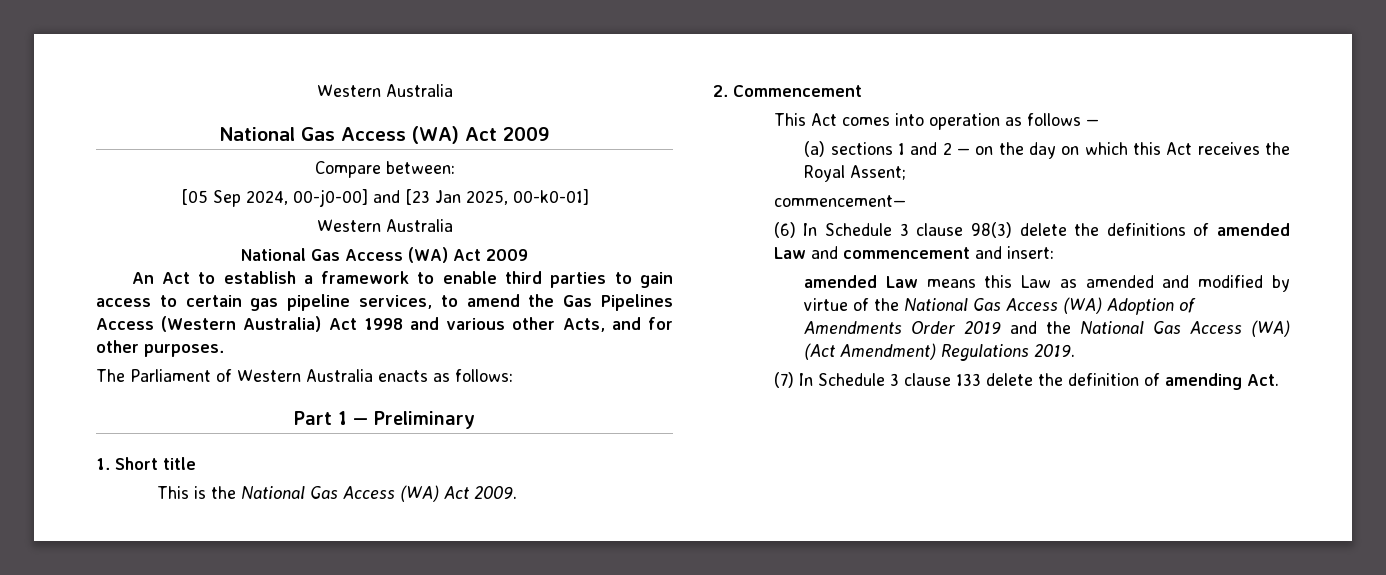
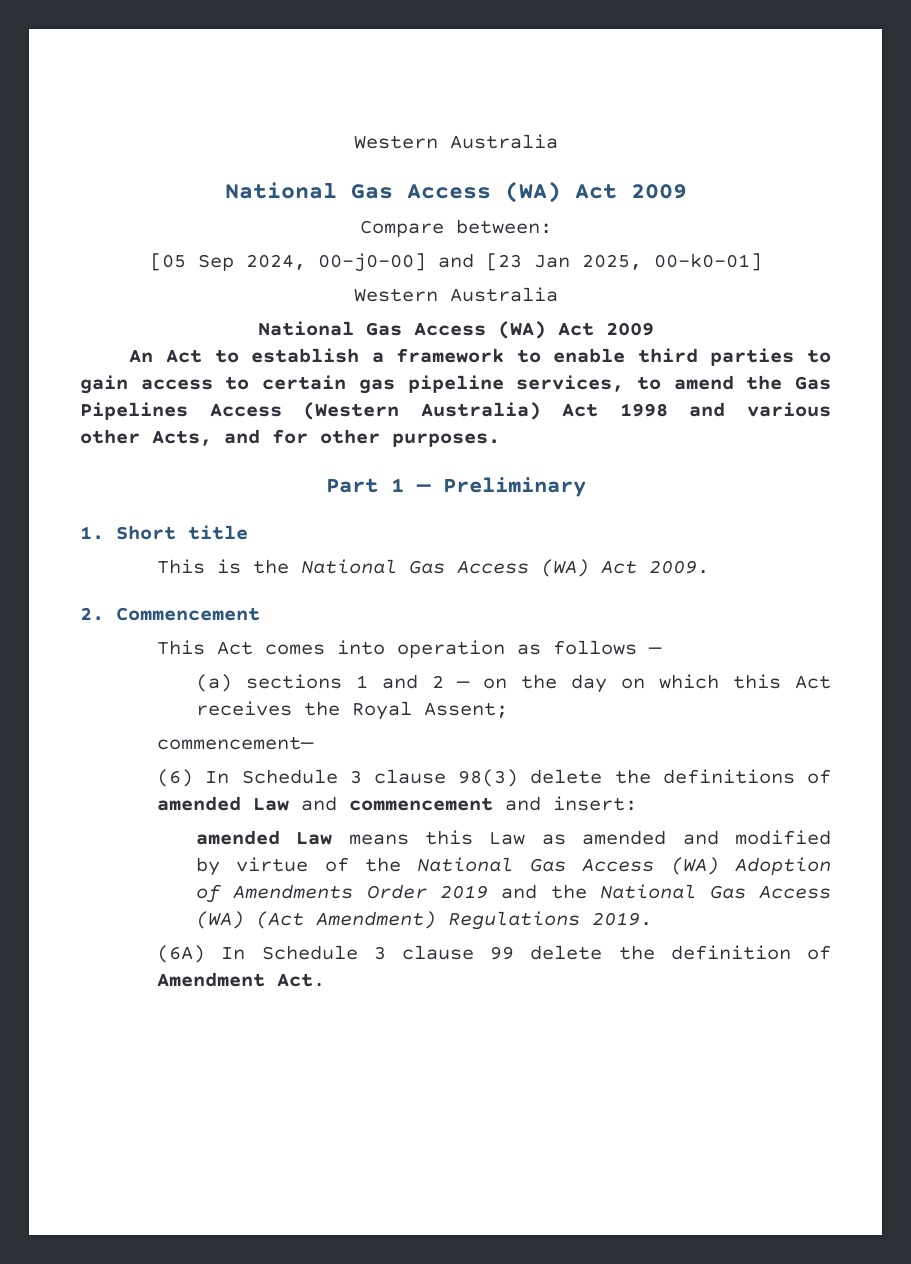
[96,369,513,382] // The Parliament of Western Australia enacts as follows: -> (500, 440) none
[773,372,981,388] (7) In Schedule 3 clause 133 -> [157,945,515,963] (6A) In Schedule 3 clause 99
[1164,373,1242,390] amending -> [157,972,266,987] Amendment

